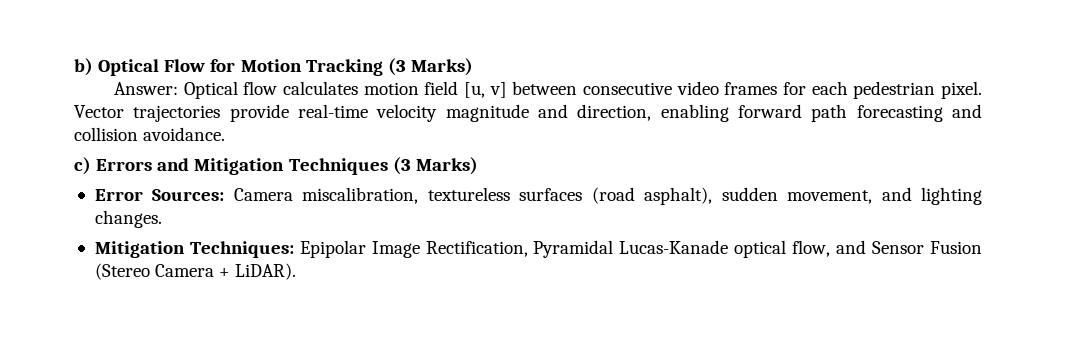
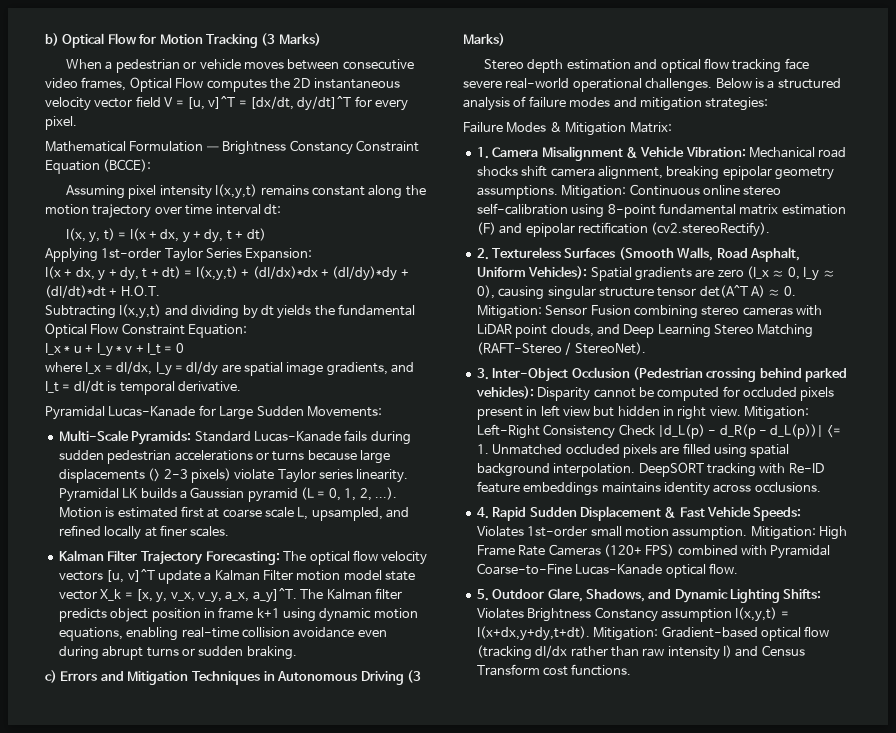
[113,81,983,99] [74,104,983,122] [74,127,226,141] Answer: Optical flow calculates motion field [u, v] between consecutive video frames for each pedestrian pixel. Vector trajectories provide real-time velocity magnitude and direction, enabling forward path forecasting and collision avoidance. -> [66,59,414,73] [45,77,400,92] [45,96,409,111] [45,116,77,130] [45,140,419,155] [45,159,152,174] [66,184,426,199] [45,204,281,218] [66,228,266,243] [45,248,313,262] [45,266,409,281] [45,285,160,298] [45,304,415,319] [45,323,248,338] [45,343,184,357] [45,361,415,376] [45,380,241,395] [45,405,382,420] [58,430,411,445] [58,450,390,464] [58,468,409,483] [58,487,397,502] [58,506,410,521] [58,525,230,540] [58,550,428,565] [58,569,416,584] [58,588,402,603] [58,607,418,622] [58,627,387,641] [58,646,297,660] When a pedestrian or vehicle moves between consecutive video frames, Optical Flow computes the 2D instantaneous velocity vector field V = [u, v]^T = [dx/dt, dy/dt]^T for every pixel. // Mathematical Formulation — Brightness Constancy Constraint Equation (BCCE): // Assuming pixel intensity I(x,y,t) remains constant along the motion trajectory over time interval dt: // I(x, y, t) = I(x + dx, y + dy, t + dt) // Applying 1st-order Taylor Series Expansion: // I(x + dx, y + dy, t + dt) = I(x,y,t) + (dI/dx)*dx + (dI/dy)*dy + (dI/dt)*dt + H.O.T. // Subtracting I(x,y,t) and dividing by dt yields the fundamental Optical Flow Constraint Equation: // I_x * u + I_y * v + I_t = 0 // where I_x = dI/dx, I_y = dI/dy are spatial image gradients, and I_t = dI/dt is temporal derivative. // Pyramidal Lucas-Kanade for Large Sudden Movements: // Multi-Scale Pyramids: Standard Lucas-Kanade fails during sudden pedestrian accelerations or turns because large displacements (> 2-3 pixels) violate Taylor series linearity. Pyramidal LK builds a Gaussian pyramid (L = 0, 1, 2, ...). Motion is estimated first at coarse scale L, upsampled, and refined locally at finer scales. // Kalman Filter Trajectory Forecasting: The optical flow velocity vectors [u, v]^T update a Kalman Filter motion model state vector X_k = [x, y, v_x, v_y, a_x, a_y]^T. The Kalman filter predicts object position in frame k+1 using dynamic motion equations, enabling real-time collision avoidance even during abrupt turns or sudden braking.
[392,157,478,175] [94,187,983,205] [94,210,162,228] [94,240,982,258] [94,263,297,280] (3 Marks) // Error Sources: Camera miscalibration, textureless surfaces (road asphalt), sudden movement, and lighting changes. // Mitigation Techniques: Epipolar Image Rectification, Pyramidal Lucas-Kanade optical flow, and Sensor Fusion (Stereo Camera + LiDAR). -> [263,670,421,685] [463,33,505,46] [484,58,809,73] [463,78,841,92] [463,96,769,111] [463,122,672,136] [476,146,847,161] [476,165,834,180] [476,184,782,199] [476,203,846,218] [476,222,771,237] [476,247,800,262] [476,266,835,281] [476,285,796,300] [476,305,822,319] [476,324,814,338] [476,342,646,355] [476,367,847,382] [475,386,835,401] [476,405,810,420] [476,424,841,439] [476,443,790,458] [476,462,824,477] [476,481,821,496] [476,506,802,521] [476,526,847,540] [476,544,831,559] [476,563,738,578] [476,588,822,603] [476,607,789,622] [476,626,830,641] [476,645,805,660] [476,664,632,676] in Autonomous Driving (3 Marks) // Stereo depth estimation and optical flow tracking face severe real-world operational challenges. Below is a structured analysis of failure modes and mitigation strategies: // Failure Modes & Mitigation Matrix: // 1. Camera Misalignment & Vehicle Vibration: Mechanical road shocks shift camera alignment, breaking epipolar geometry assumptions. Mitigation: Continuous online stereo self-calibration using 8-point fundamental matrix estimation (F) and epipolar rectification (cv2.stereoRectify). // 2. Textureless Surfaces (Smooth Walls, Road Asphalt, Uniform Vehicles): Spatial gradients are zero (I_x ≈ 0, I_y ≈ 0), causing singular structure tensor det(A^T A) ≈ 0. Mitigation: Sensor Fusion combining stereo cameras with LiDAR point clouds, and Deep Learning Stereo Matching (RAFT-Stereo / StereoNet). // 3. Inter-Object Occlusion (Pedestrian crossing behind parked vehicles): Disparity cannot be computed for occluded pixels present in left view but hidden in right view. Mitigation: Left-Right Consistency Check |d_L(p) - d_R(p - d_L(p))| <= 1. Unmatched occluded pixels are filled using spatial background interpolation. DeepSORT tracking with Re-ID feature embeddings maintains identity across occlusions. // 4. Rapid Sudden Displacement & Fast Vehicle Speeds: Violates 1st-order small motion assumption. Mitigation: High Frame Rate Cameras (120+ FPS) combined with Pyramidal Coarse-to-Fine Lucas-Kanade optical flow. // 5. Outdoor Glare, Shadows, and Dynamic Lighting Shifts: Violates Brightness Constancy assumption I(x,y,t) = I(x+dx,y+dy,t+dt). Mitigation: Gradient-based optical flow (tracking dI/dx rather than raw intensity I) and Census Transform cost functions.

